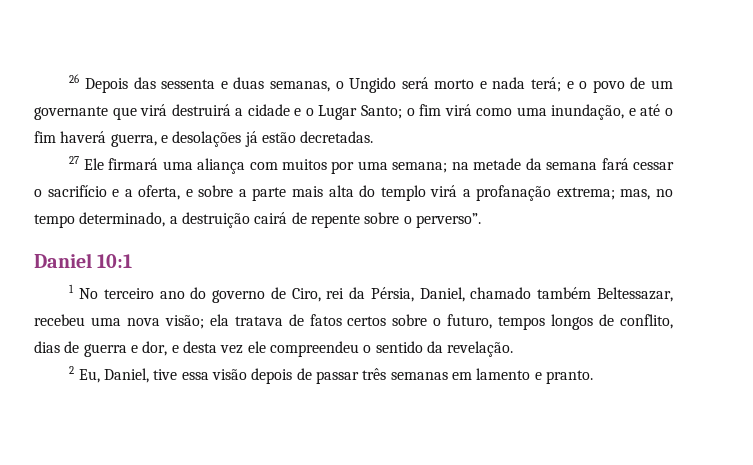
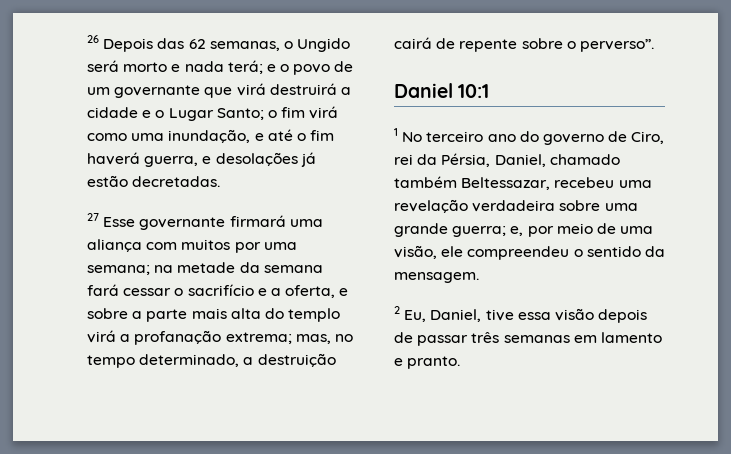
[161,77,265,89] sessenta e duas -> [188,39,206,49] 62
[83,158,104,170] Ele -> [103,217,226,230] Esse governante
[126,314,674,330] [34,341,244,357] nova visão; ela tratava de fatos certos sobre o futuro, tempos longos de conflito, dias de guerra e dor, e desta vez -> [394,199,638,213] [394,223,654,237] [394,245,437,259] revelação verdadeira sobre uma grande guerra; e, por meio de uma visão,
[447,341,514,357] revelação. -> [394,272,479,283] mensagem.

